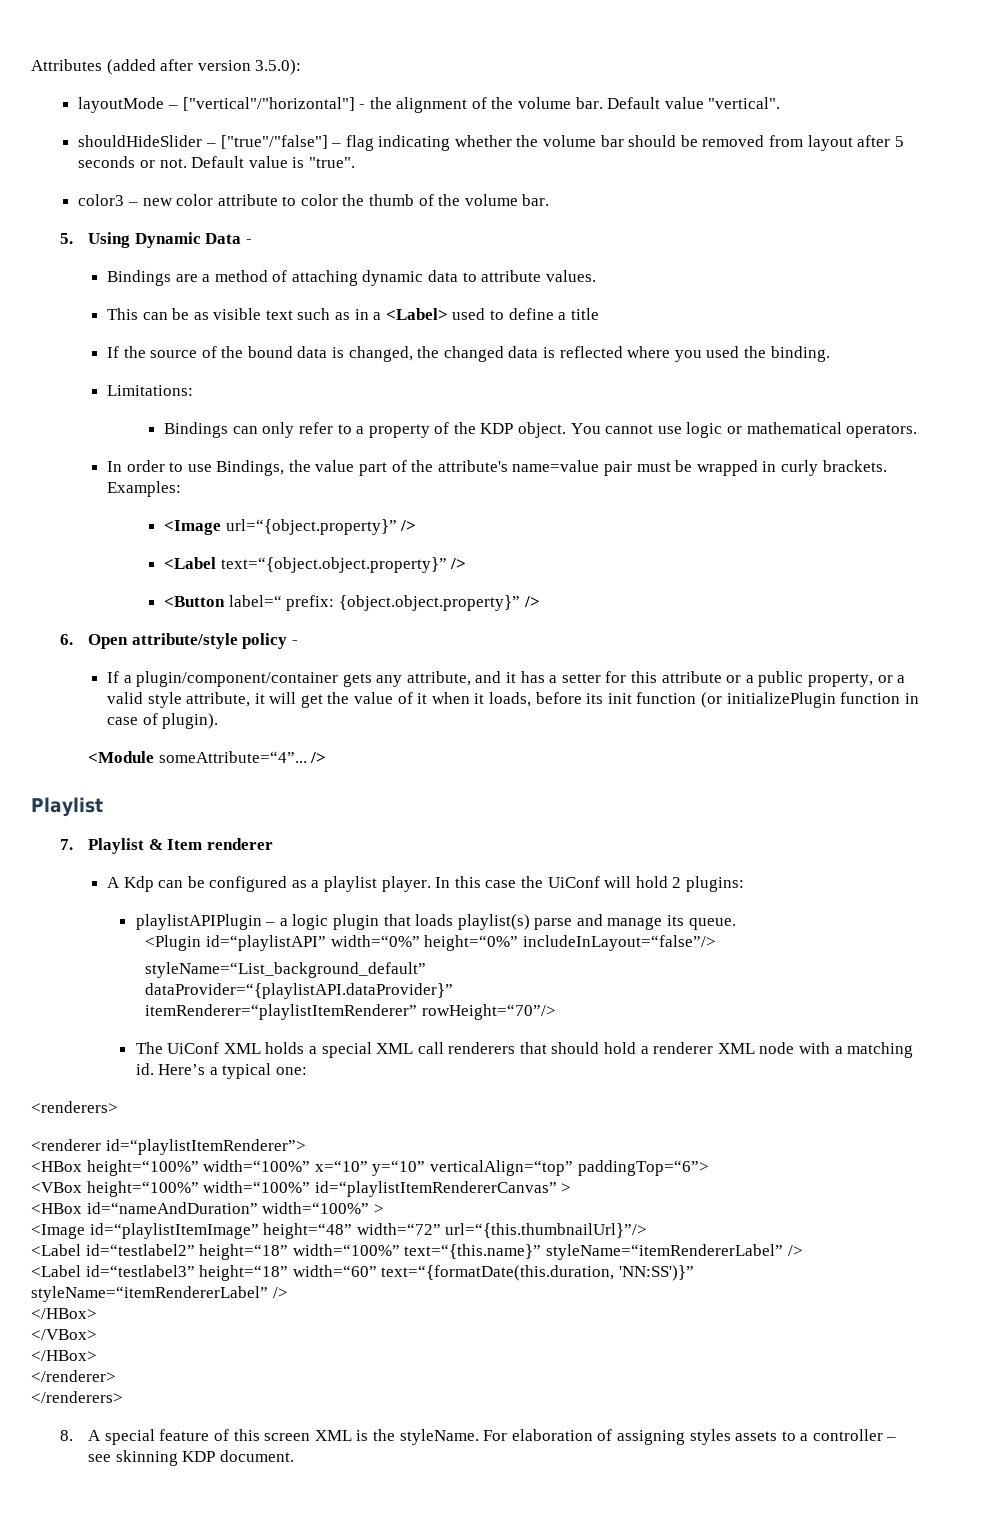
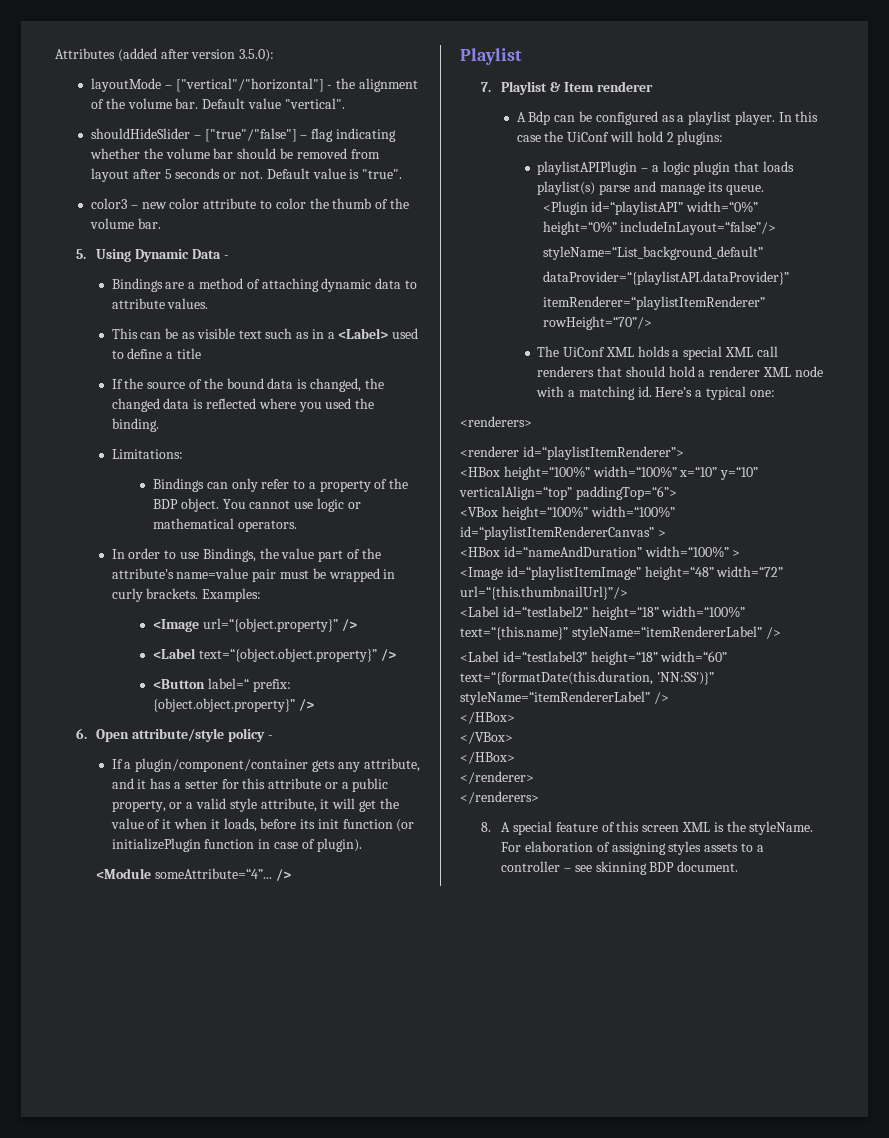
[480,423,514,434] KDP -> [152,499,178,509] BDP
[123,876,154,892] Kdp -> [528,111,551,125] Bdp
[182,1451,216,1462] KDP -> [649,862,675,872] BDP

